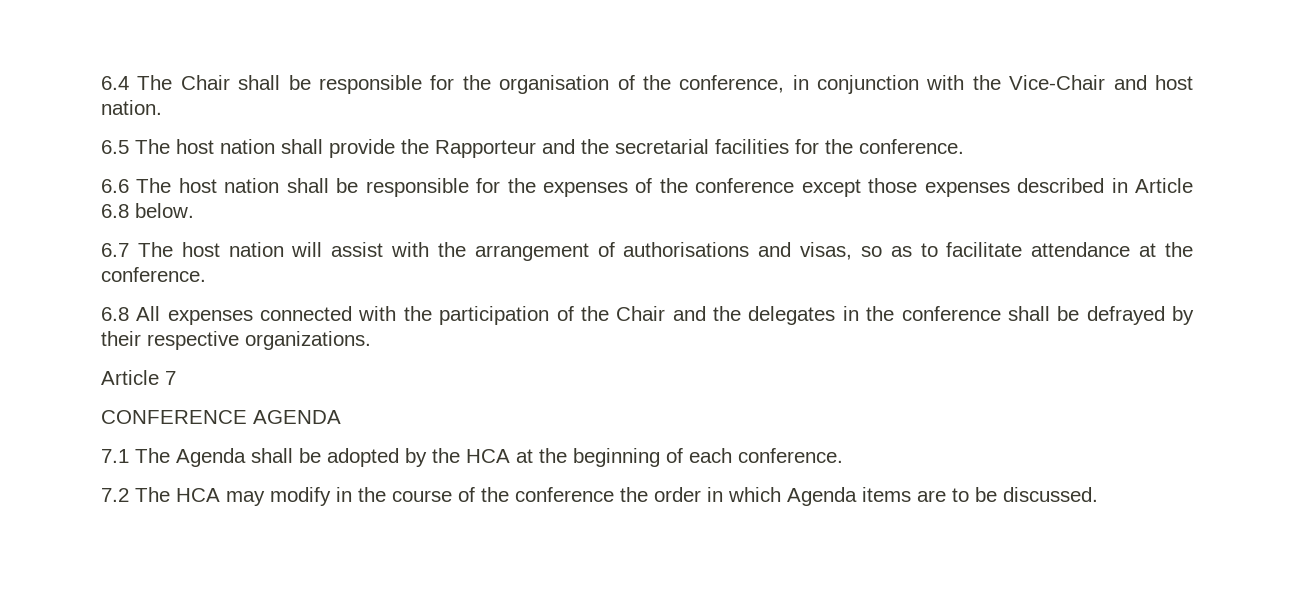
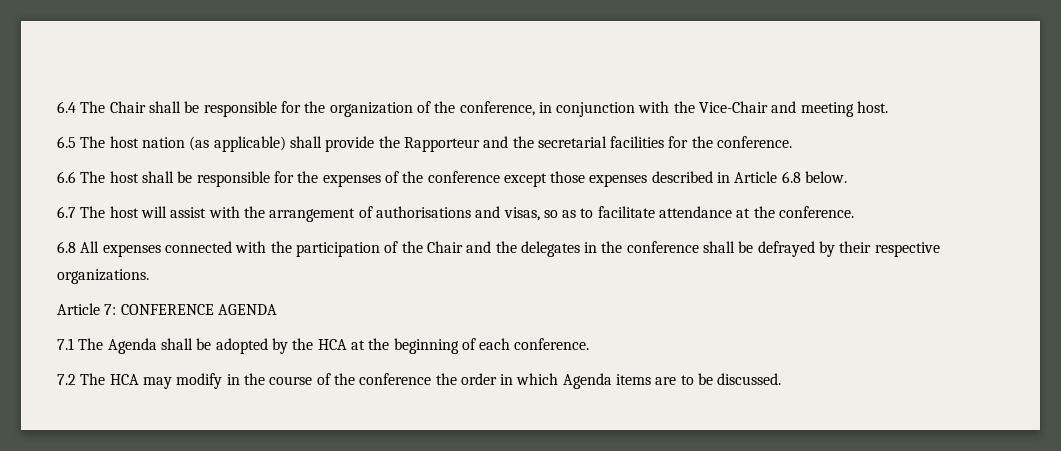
[499,75,610,94] organisation -> [329,102,413,117] organization
[1155,75,1194,90] [101,100,162,115] host nation. -> [800,101,889,117] meeting host.
(275, 146) none -> [189,136,286,152] (as applicable)
[224,178,280,193] nation -> (139, 177) none
[228,242,284,257] nation -> (139, 212) none
[165,371,176,385] 7 // -> [104,304,117,315] 7:

